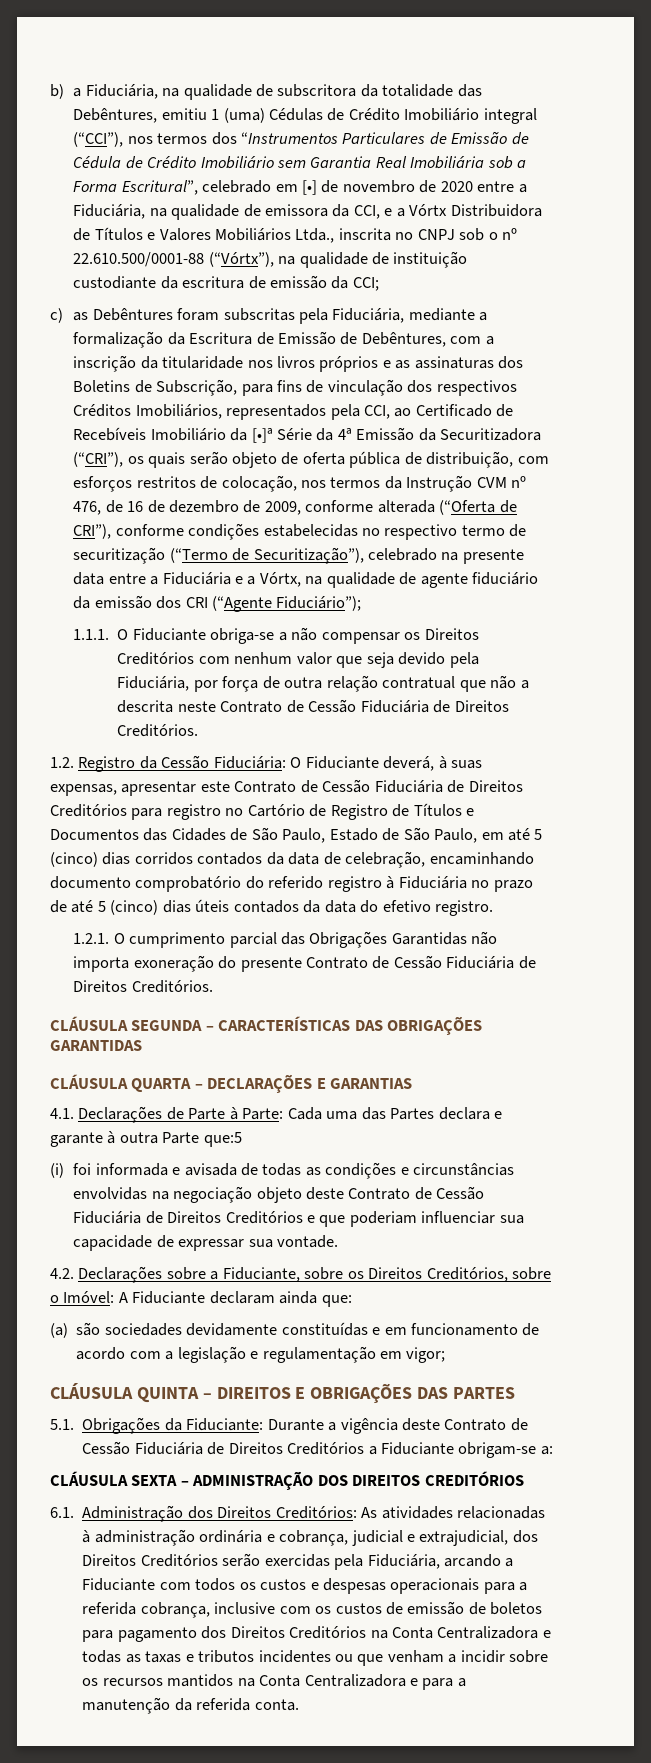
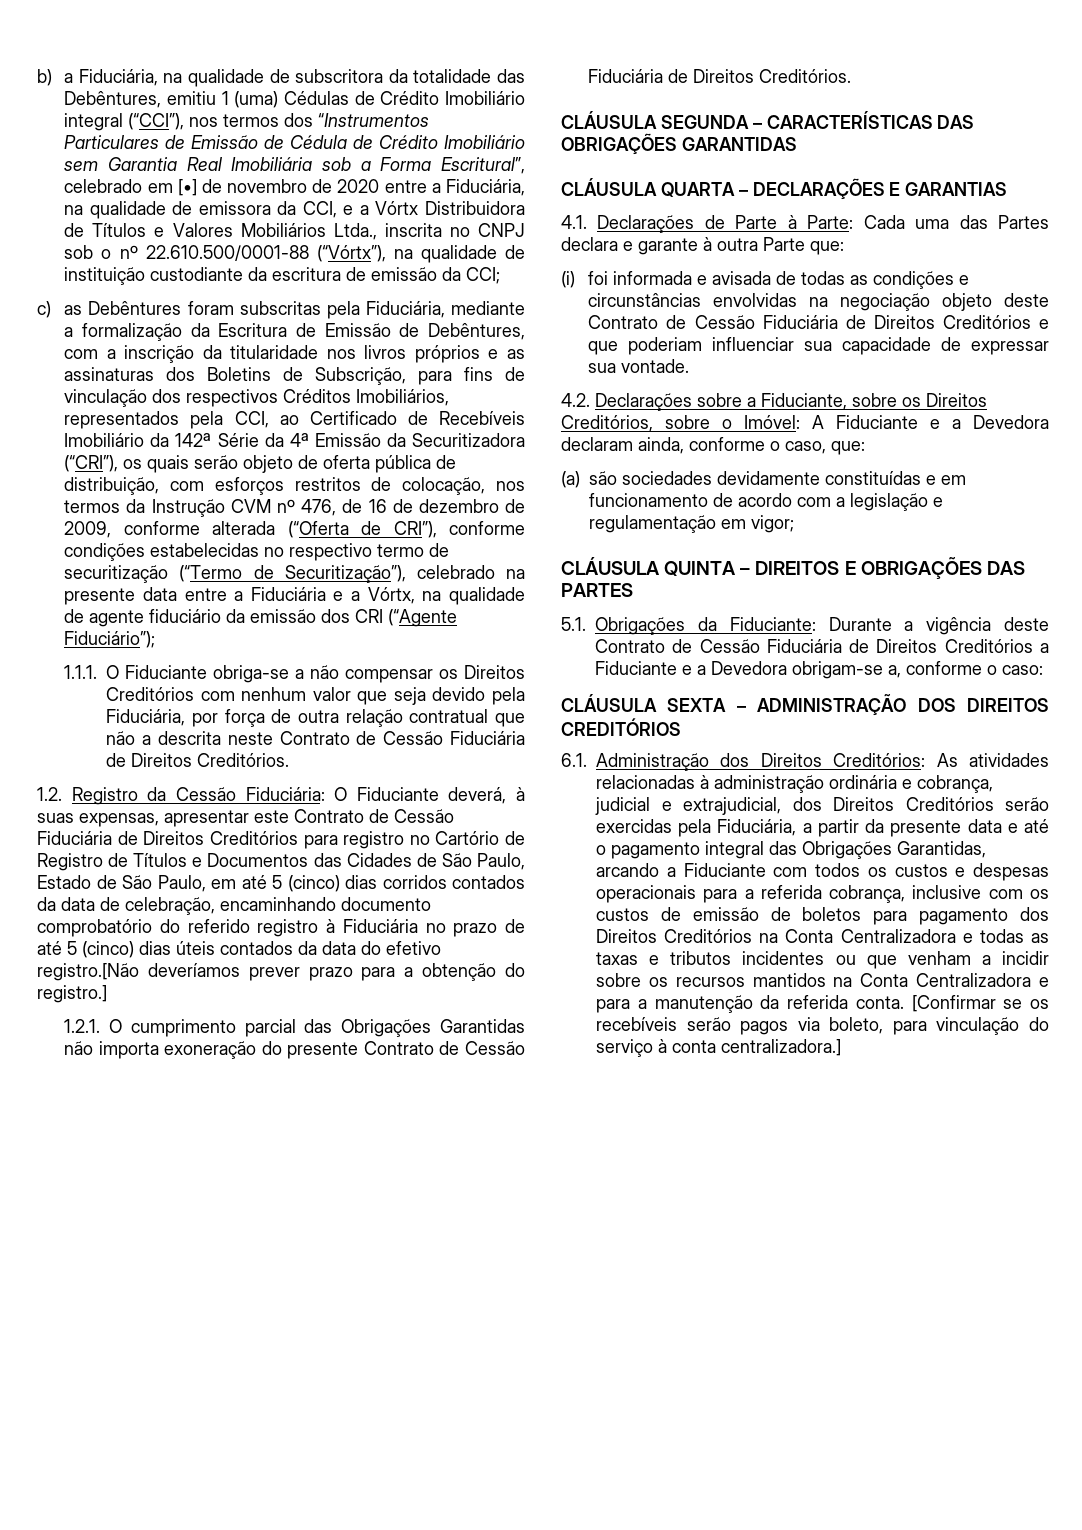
[251,428,273,443] [•]ª -> [175,433,212,447] 142ª
[435,900,494,916] registro. -> [37,963,525,981] [37,985,107,1003] registro.[Não deveríamos prever prazo para a obtenção do registro.]
[203,1132,242,1147] que:5 -> [810,241,844,255] que:
[209,1291,318,1304] declaram ainda -> [930,415,1049,429] [561,437,826,454] e a Devedora declaram ainda, conforme o caso,
[458,1442,553,1458] obrigam-se a: -> [682,661,1043,679] e a Devedora obrigam-se a, conforme o caso:
(440, 1561) none -> [802,819,1049,837] [596,841,986,859] a partir da presente data e até o pagamento integral das Obrigações Garantidas,
(299, 1705) none -> [911,995,1049,1012] [596,1017,1049,1035] [596,1039,841,1057] [Confirmar se os recebíveis serão pagos via boleto, para vinculação do serviço à conta centralizadora.]

